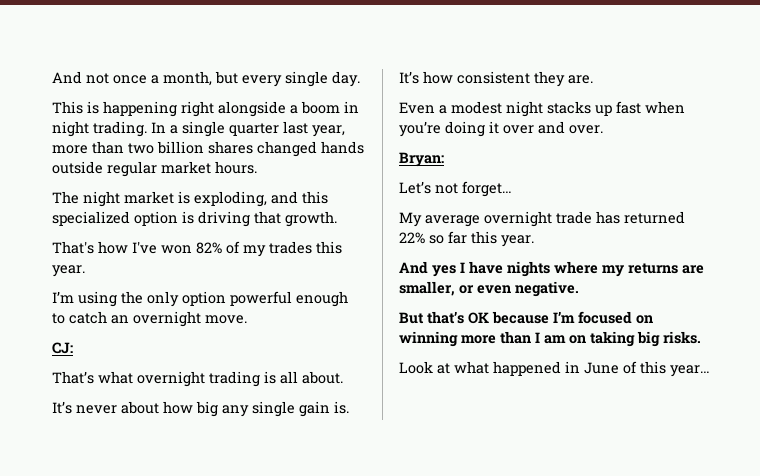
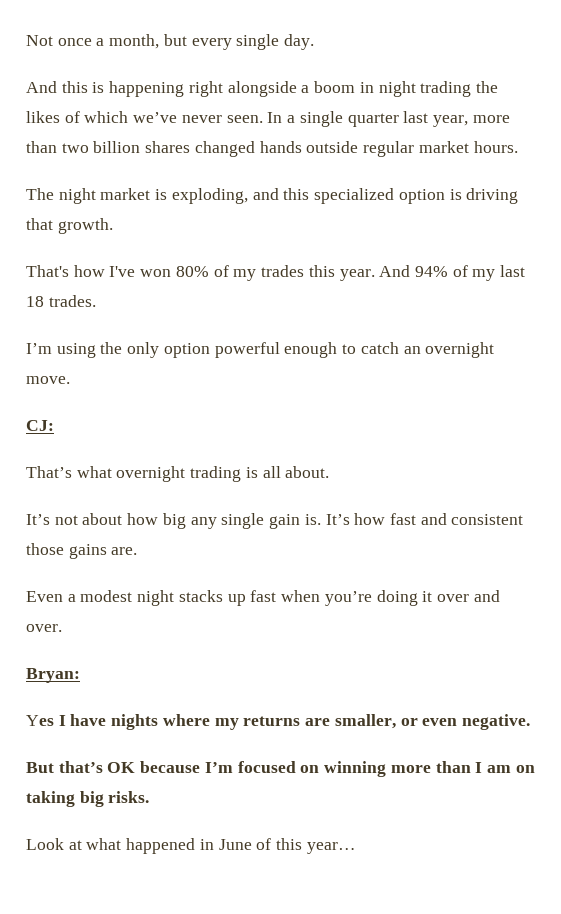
[52,71,109,84] And not -> [26,35,53,46] Not
[52,101,83,114] This -> [26,81,88,93] And this
[93,121,147,137] trading. -> [420,81,498,97] [26,111,263,123] trading the likes of which we’ve never seen.
[196,242,222,254] 82% -> [175,266,209,277] 80%
(85, 271) none -> [379,265,526,281] [26,295,96,307] And 94% of my last 18 trades.
[76,405,117,414] never -> [54,515,78,525] not
[457,71,565,87] consistent they -> [389,513,524,525] [26,543,107,559] fast and consistent those gains
[399,181,512,197] [399,211,685,227] [399,231,534,247] [399,261,456,277] Let’s not forget… // My average overnight trade has returned 22% so far this year. // And yes -> [26,715,54,726] Yes

